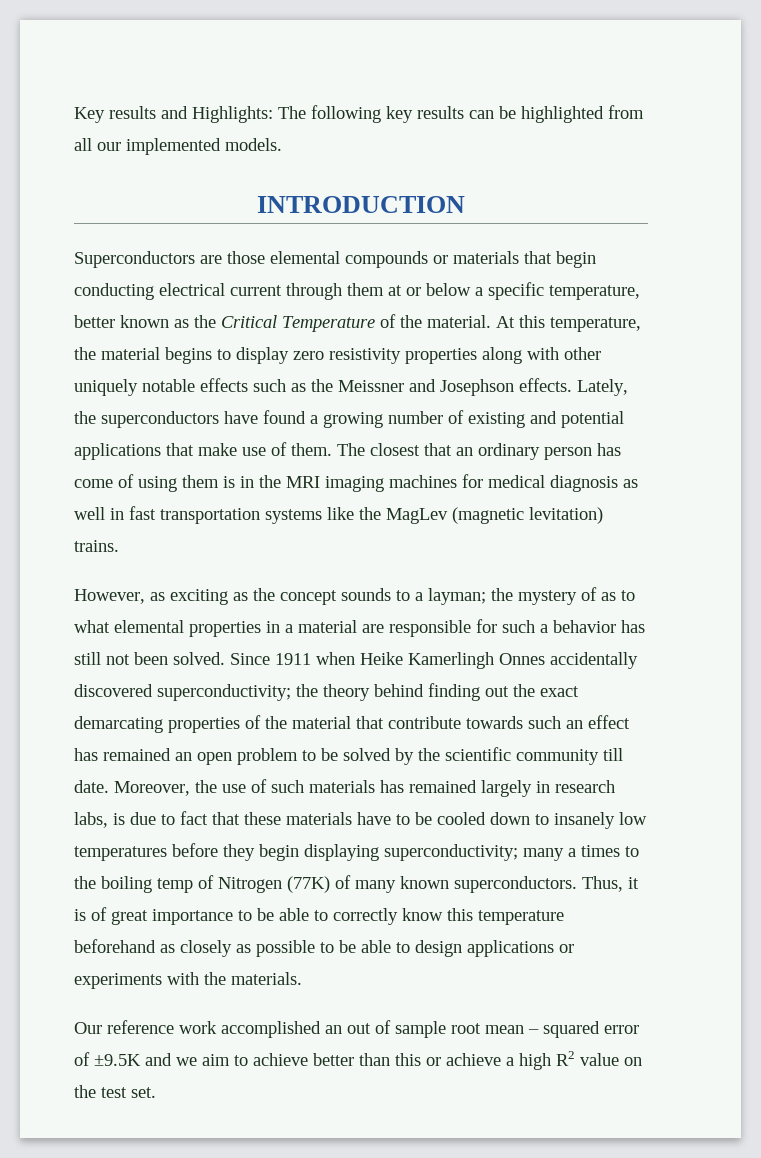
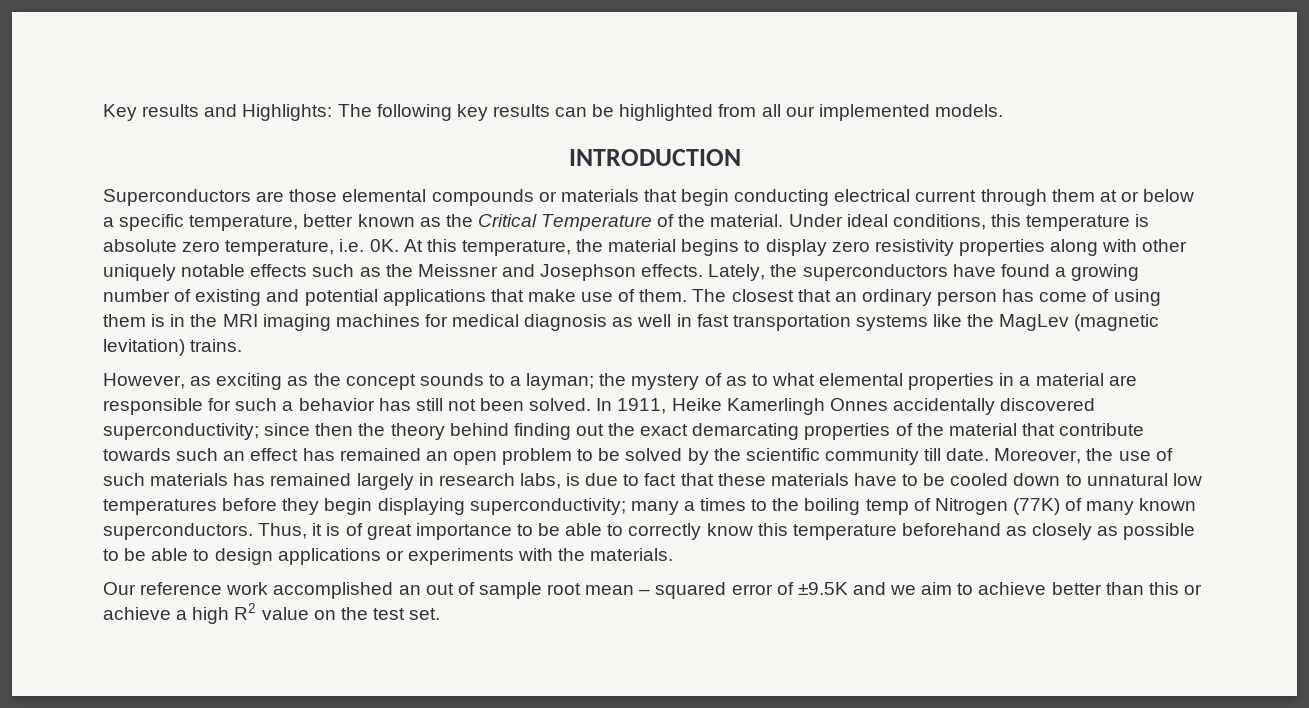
(491, 321) none -> [788,214,1150,231] [103,239,399,256] Under ideal conditions, this temperature is absolute zero temperature, i.e. 0K.
[230,652,355,665] Since 1911 when -> [596,398,667,414] In 1911,
(291, 692) none -> [264,423,354,436] since then
[554,812,615,829] insanely -> [1086,473,1168,486] unnatural

